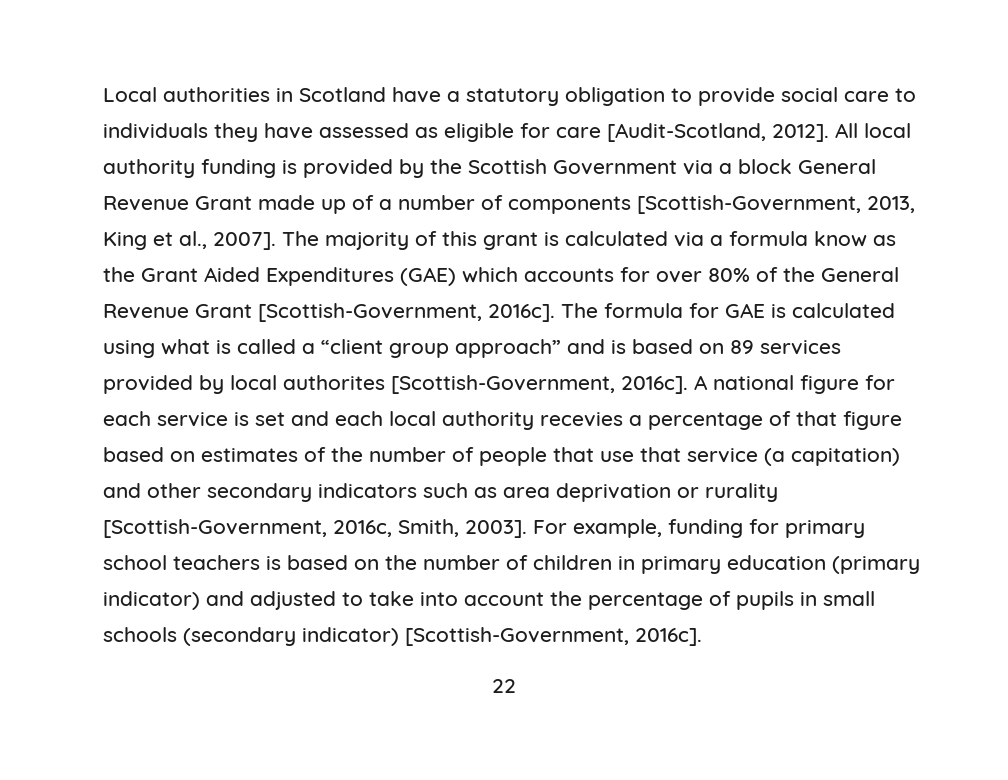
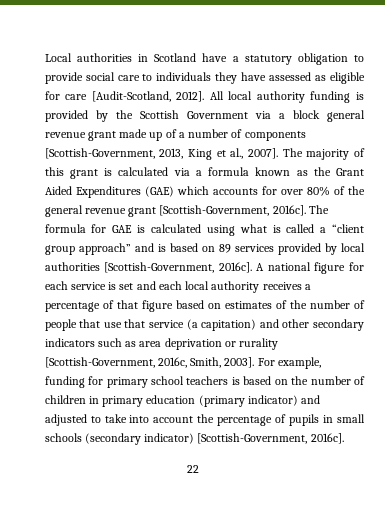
[798,159,877,174] [103,196,253,211] General Revenue Grant -> [326,110,365,122] [44,131,116,141] general revenue grant
[814,231,868,247] know -> [255,167,291,176] known
[821,267,900,282] [103,304,253,319] General Revenue Grant -> [44,205,157,217] general revenue grant
[283,375,386,390] authorites -> [44,262,100,271] authorities
[540,412,624,427] recevies -> [262,282,302,290] receives

